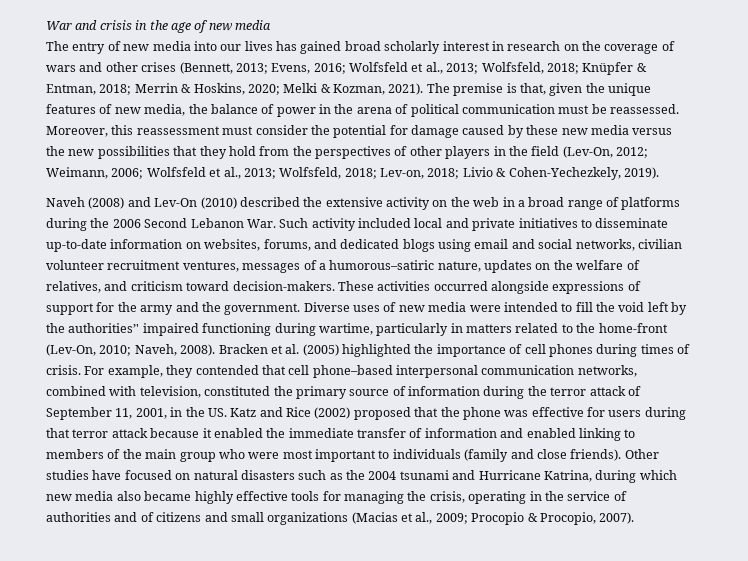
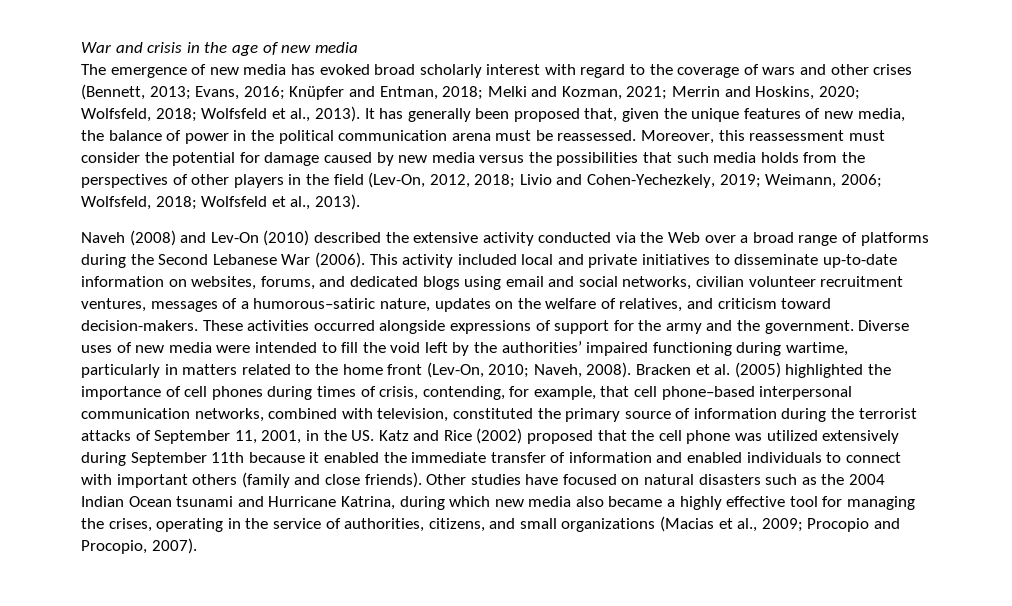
[72,41,579,54] entry of new media into our lives has gained broad scholarly interest in research on -> [110,64,646,78] emergence of new media has evoked broad scholarly interest with regard to
[271,62,647,75] [46,83,517,96] Evens, 2016; Wolfsfeld et al., 2013; Wolfsfeld, 2018; Knüpfer & Entman, 2018; Merrin & Hoskins, 2020; Melki & Kozman, 2021). The premise is -> [195,86,860,100] [81,106,580,122] Evans, 2016; Knüpfer and Entman, 2018; Melki and Kozman, 2021; Merrin and Hoskins, 2020; Wolfsfeld, 2018; Wolfsfeld et al., 2013). It has generally been proposed
[356,104,409,114] arena of -> (274, 135) none
(555, 109) none -> [451,133,491,141] arena
[526,125,559,135] these -> (394, 159) none
[68,149,95,156] new -> (552, 157) none
[199,146,256,159] they hold -> [676,152,799,163] such media holds
[616,147,648,158] [46,167,659,180] 2012; Weimann, 2006; Wolfsfeld et al., 2013; Wolfsfeld, 2018; Lev-on, 2018; Livio & Cohen-Yechezkely, 2019). -> [429,174,882,188] [81,194,360,210] 2012, 2018; Livio and Cohen-Yechezkely, 2019; Weimann, 2006; Wolfsfeld, 2018; Wolfsfeld et al., 2013).
[432,197,515,207] on the web in -> [538,232,736,243] conducted via the Web over
[112,218,309,228] 2006 Second Lebanon War. Such -> [158,252,398,268] Second Lebanese War (2006). This
[68,323,140,333] authorities’' -> [501,341,582,353] authorities’
[598,323,668,333] home-front -> [342,364,423,375] home front
[46,365,259,378] crisis. For example, they contended -> [379,386,596,400] crisis, contending, for example,
[550,386,626,396] terror attack -> [858,408,917,419] [81,430,131,441] terrorist attacks
(460, 412) none -> [658,430,682,441] cell
[531,407,686,420] [46,428,148,438] effective for users during that terror attack -> [766,430,900,444] [81,452,245,466] utilized extensively during September 11th
[578,428,636,441] [46,449,461,462] linking to members of the main group who were most important to individuals -> [746,452,901,463] [81,474,238,488] individuals to connect with important others
(397, 475) none -> [81,496,172,507] Indian Ocean
(192, 496) none -> [667,499,676,507] a
[291,491,320,501] tools -> [789,496,818,507] tool
[429,491,465,503] crisis, -> [108,518,152,532] crises,
[46,512,202,522] authorities and of citizens -> [344,518,485,532] authorities, citizens,
[527,513,538,522] & -> [874,518,901,529] and

